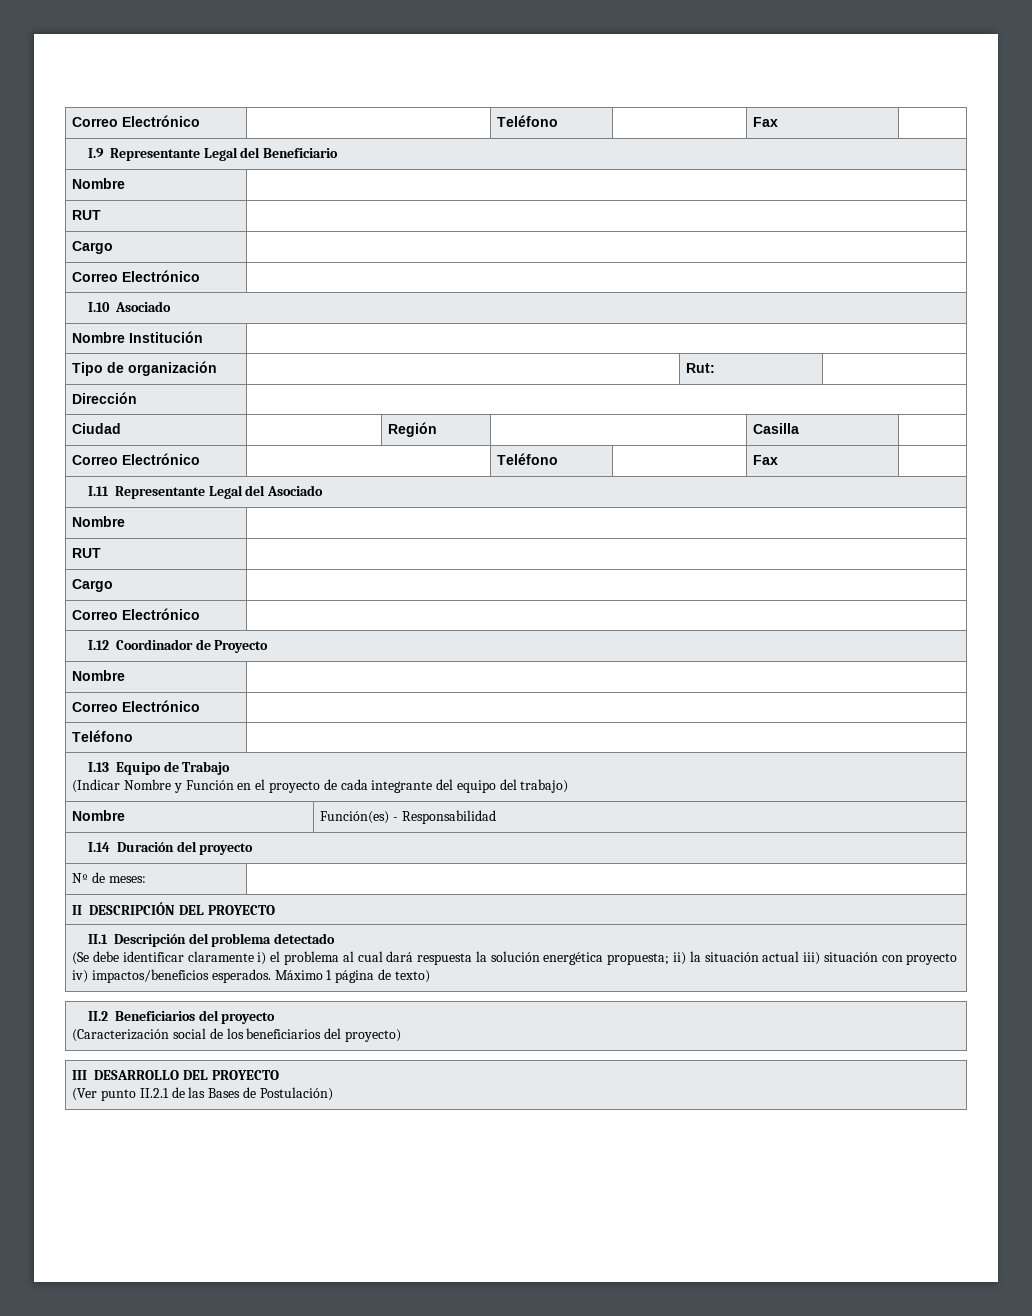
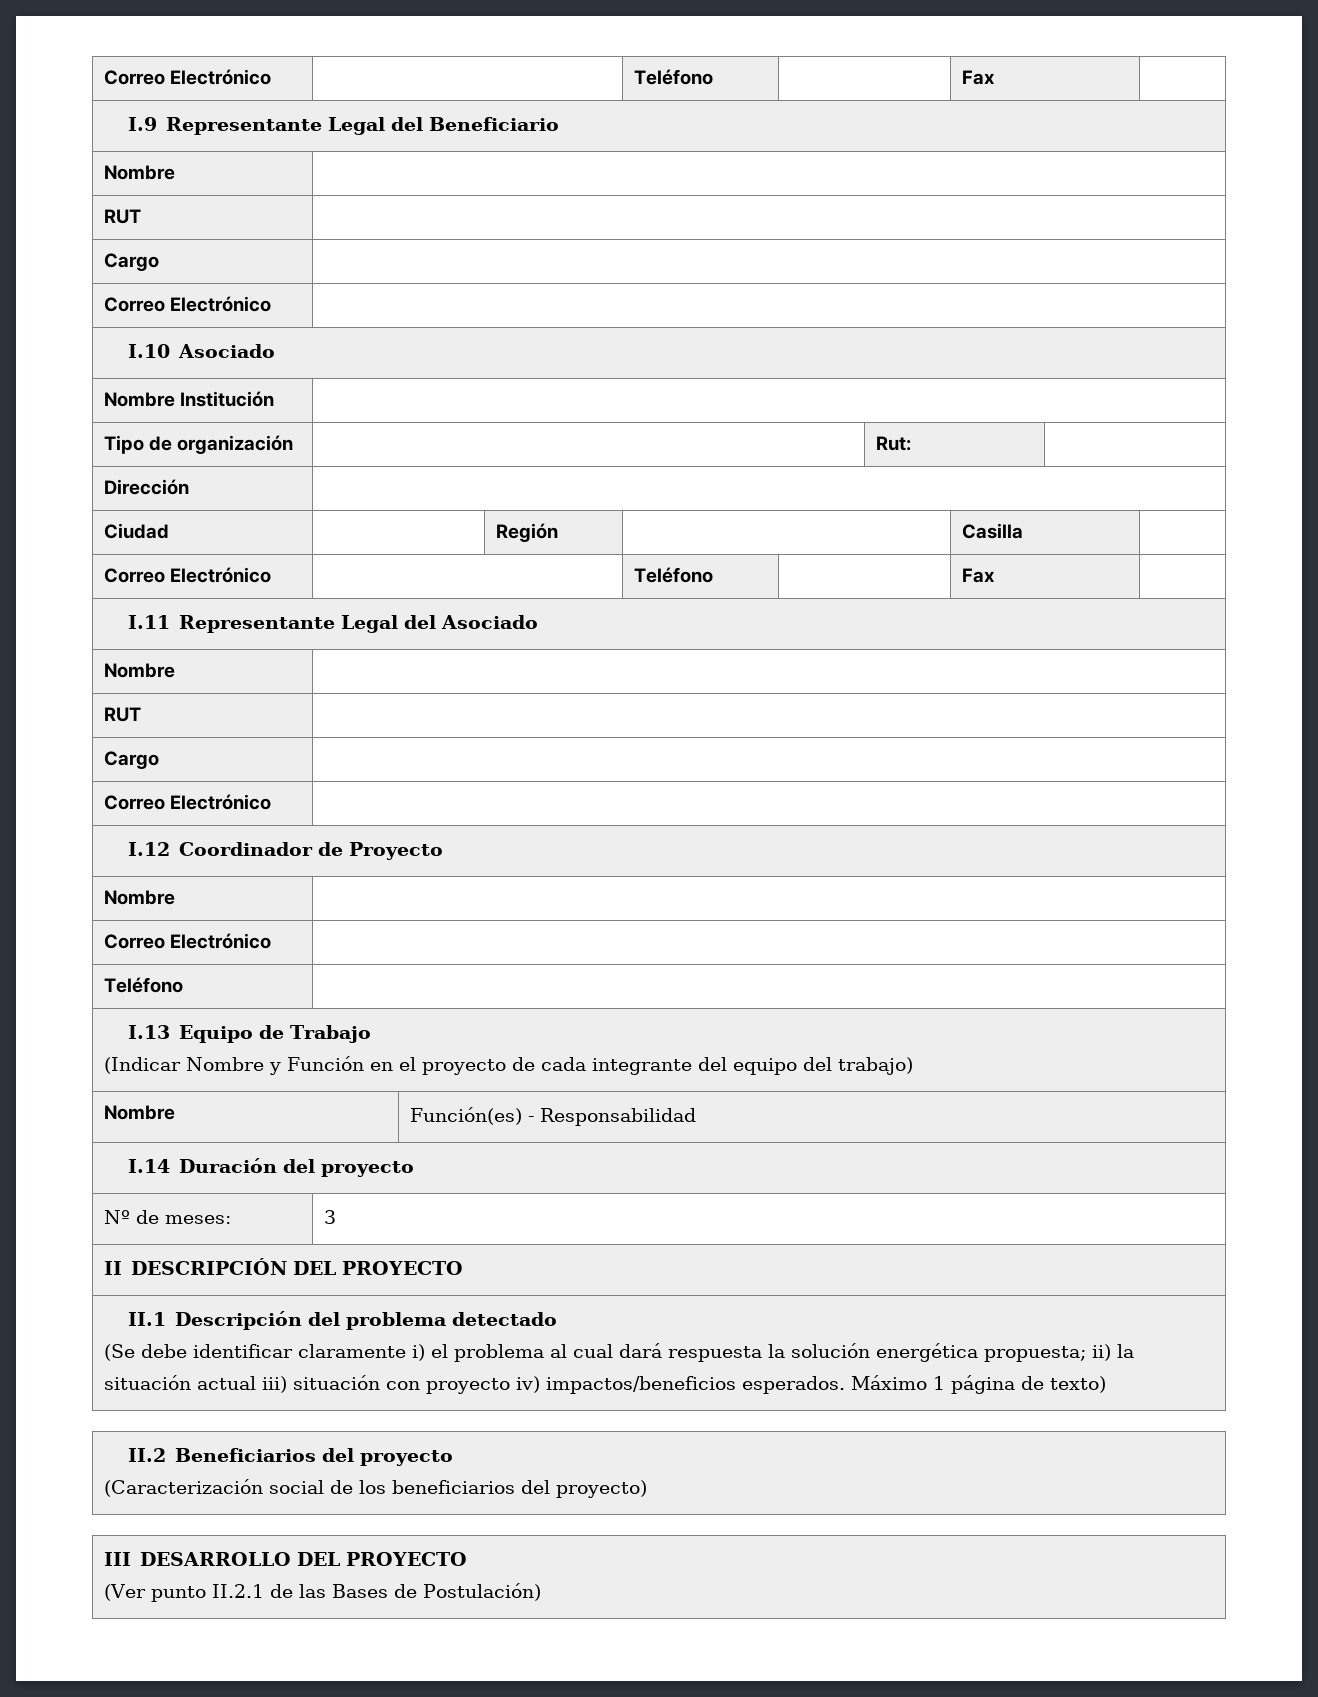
(146, 879) none -> [324,1210,337,1224] 3

